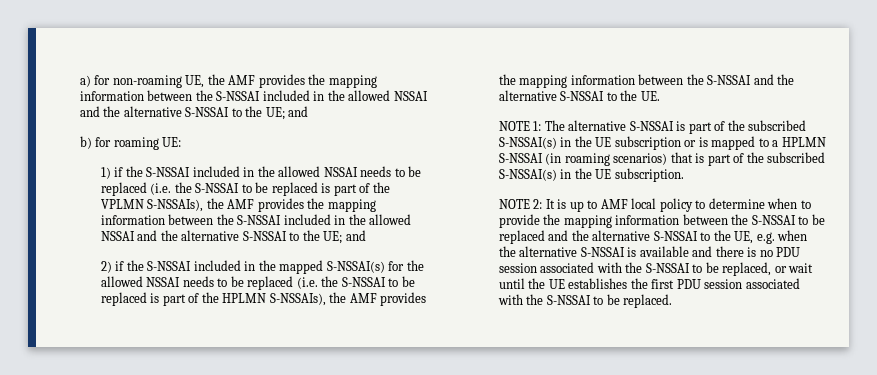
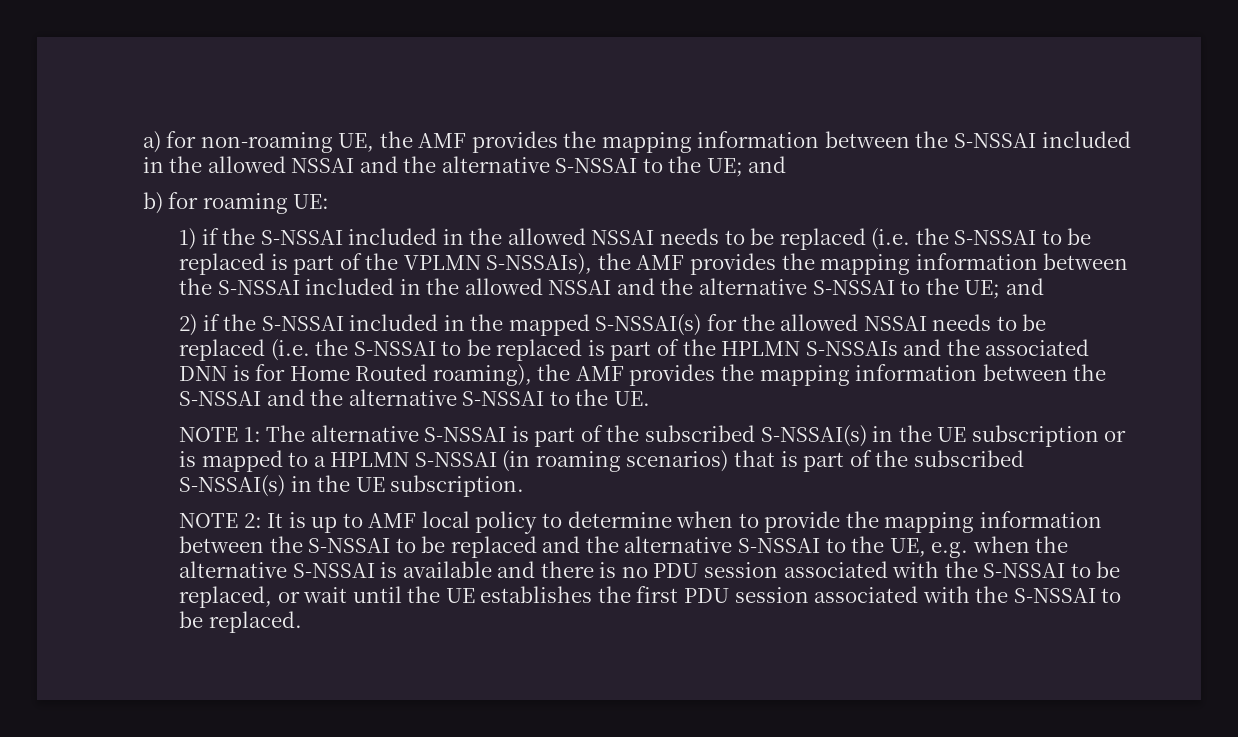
[269,293,326,306] S-NSSAIs), -> [805,339,1090,356] [179,364,532,386] S-NSSAIs and the associated DNN is for Home Routed roaming),

